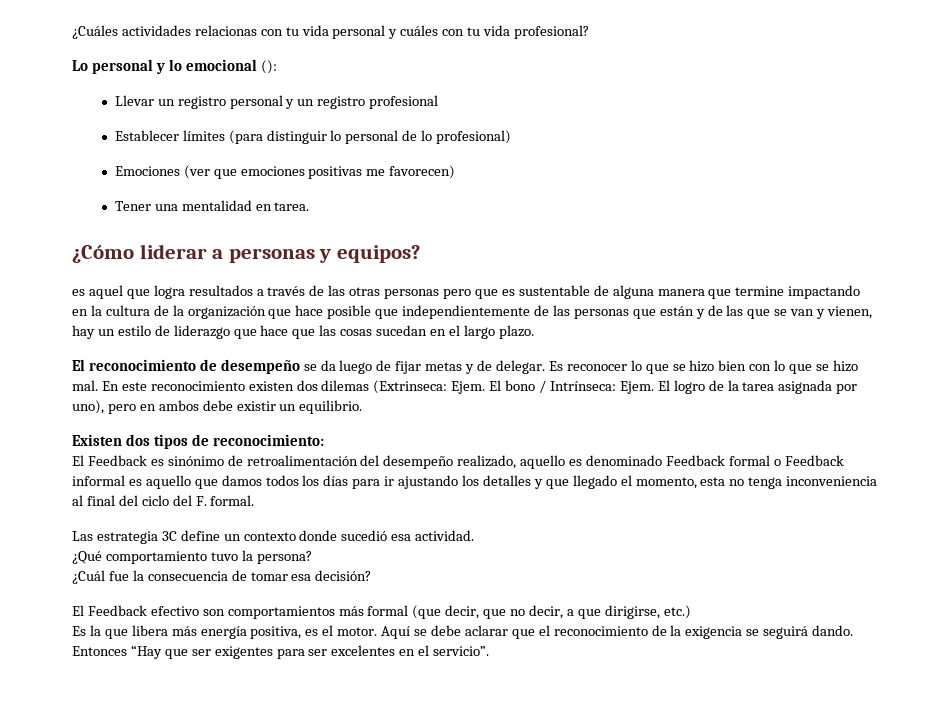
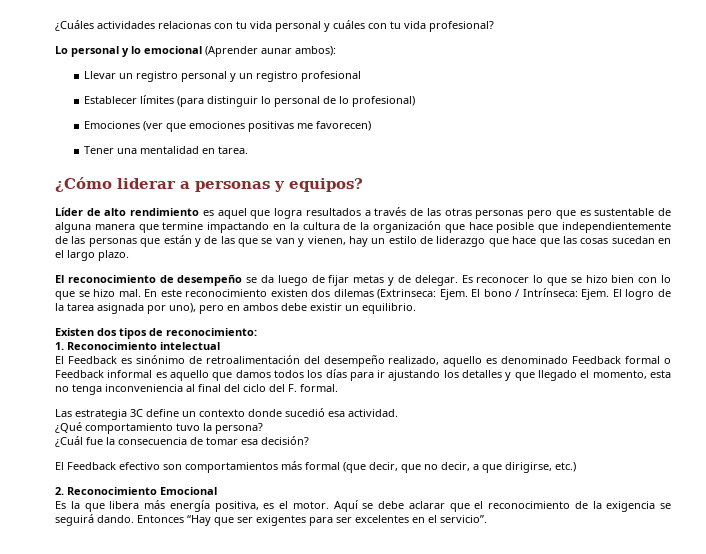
[260,60,277,74] (): -> [205,46,336,57] (Aprender aunar ambos):
(420, 254) none -> [55,207,200,216] Líder de alto rendimiento
(324, 440) none -> [55,342,220,350] // 1. Reconocimiento intelectual
(691, 612) none -> [55,487,217,495] // 2. Reconocimiento Emocional

